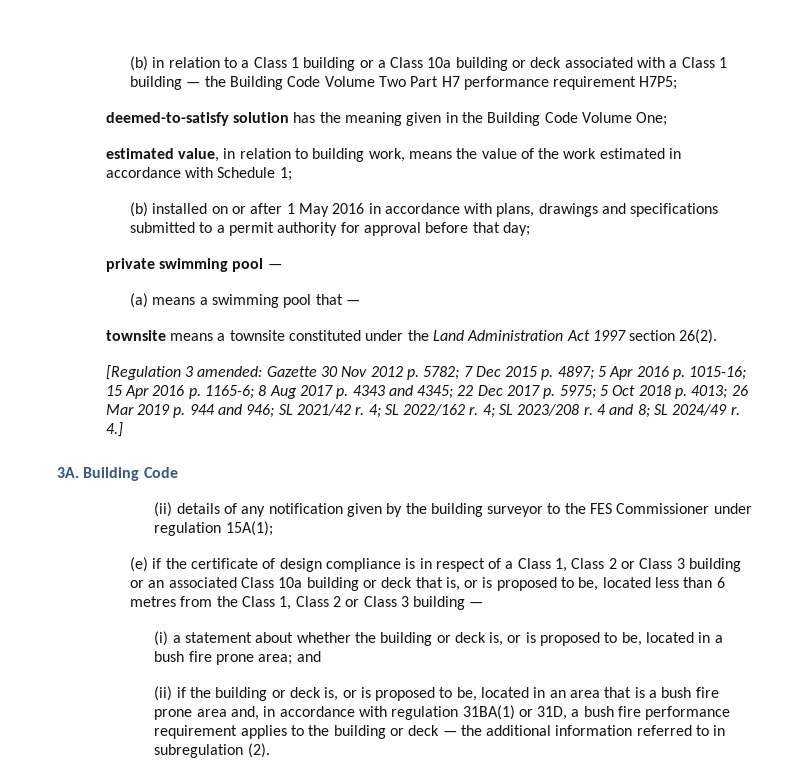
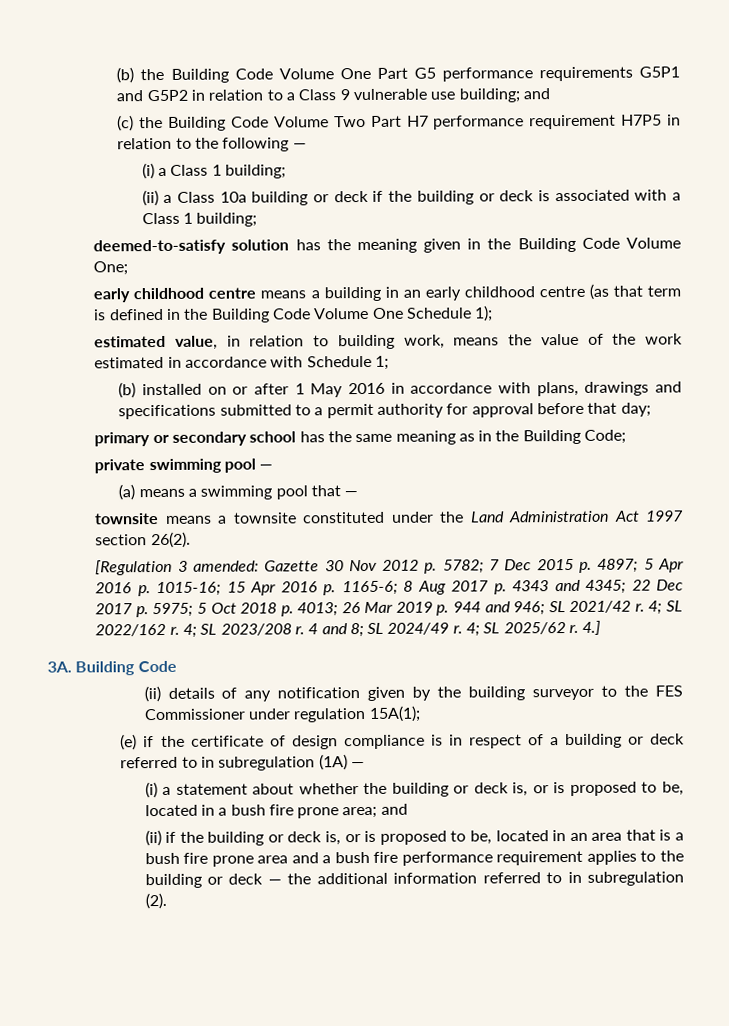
[129,56,148,71] (b) -> [116,66,680,84] [116,89,188,102] (b) the Building Code Volume One Part G5 performance requirements G5P1 and G5P2
[290,57,728,71] [129,76,201,90] 1 building or a Class 10a building or deck associated with a Class 1 building — -> [339,88,550,103] [117,115,135,132] 9 vulnerable use building; and // (c)
[639,76,678,90] H7P5; -> [621,114,681,126] [117,137,307,152] [141,163,286,180] [141,189,682,207] [141,212,258,227] H7P5 in relation to the following — // (i) a Class 1 building; // (ii) a Class 10a building or deck if the building or deck is associated with a Class 1 building;
(668, 119) none -> [93,283,681,303] [94,305,494,323] // early childhood centre means a building in an early childhood centre (as that term is defined in the Building Code Volume One Schedule 1);
(530, 229) none -> [94,429,627,447] // primary or secondary school has the same meaning as in the Building Code;
(740, 411) none -> [466,622,580,637] 4; SL 2025/62 r.
[517,558,742,572] [129,577,725,591] [129,596,466,610] Class 1, Class 2 or Class 3 building or an associated Class 10a building or deck that is, or is proposed to be, located less than 6 metres from the Class 1, Class 2 or Class 3 building -> [564,733,685,749] [120,754,348,771] building or deck referred to in subregulation (1A)
[230,705,568,720] and, in accordance with regulation 31BA(1) or 31D, -> [291,852,319,864] and

